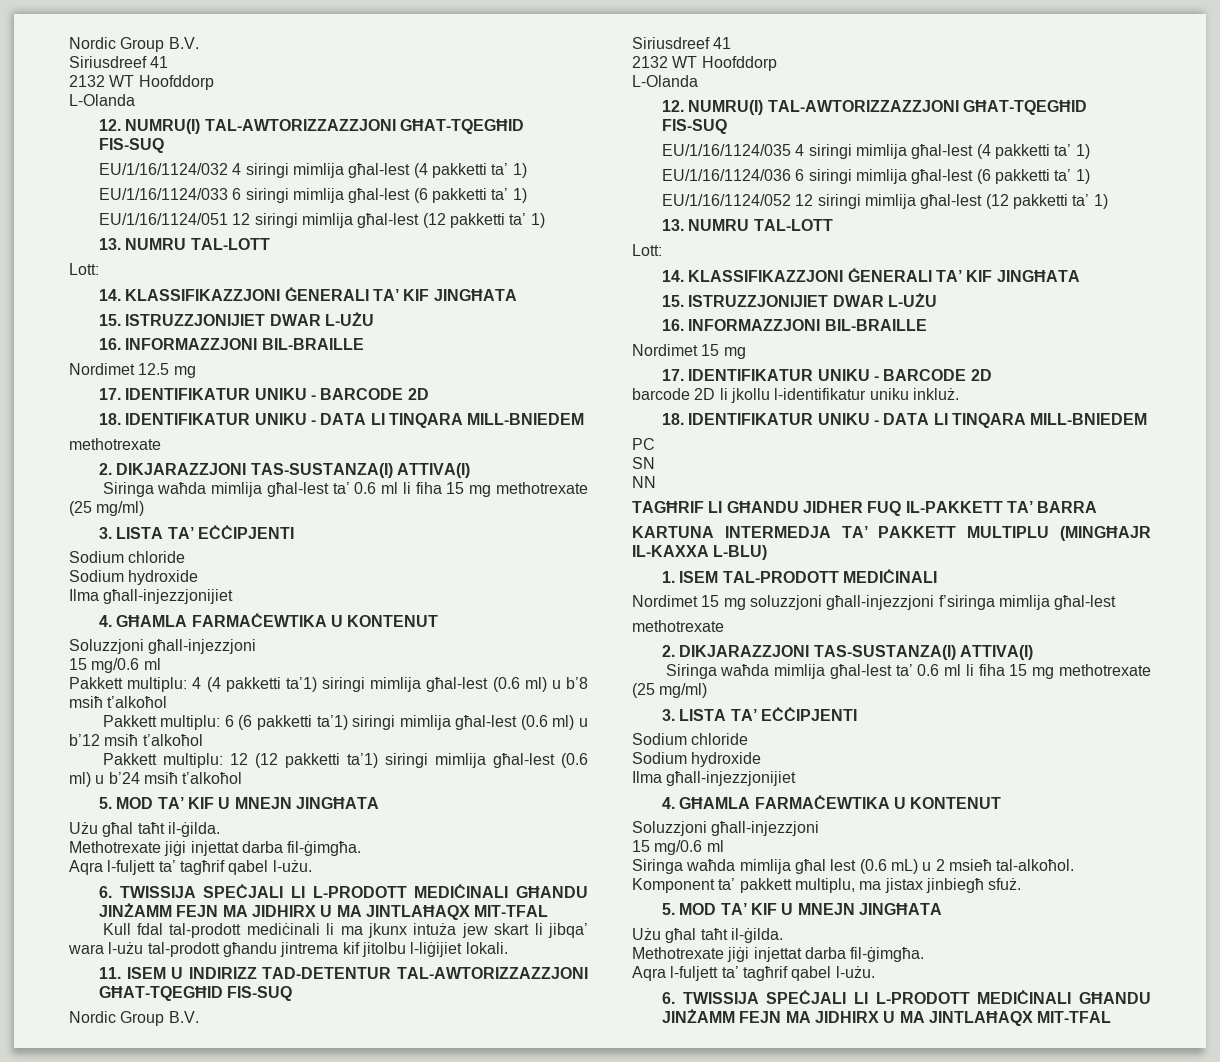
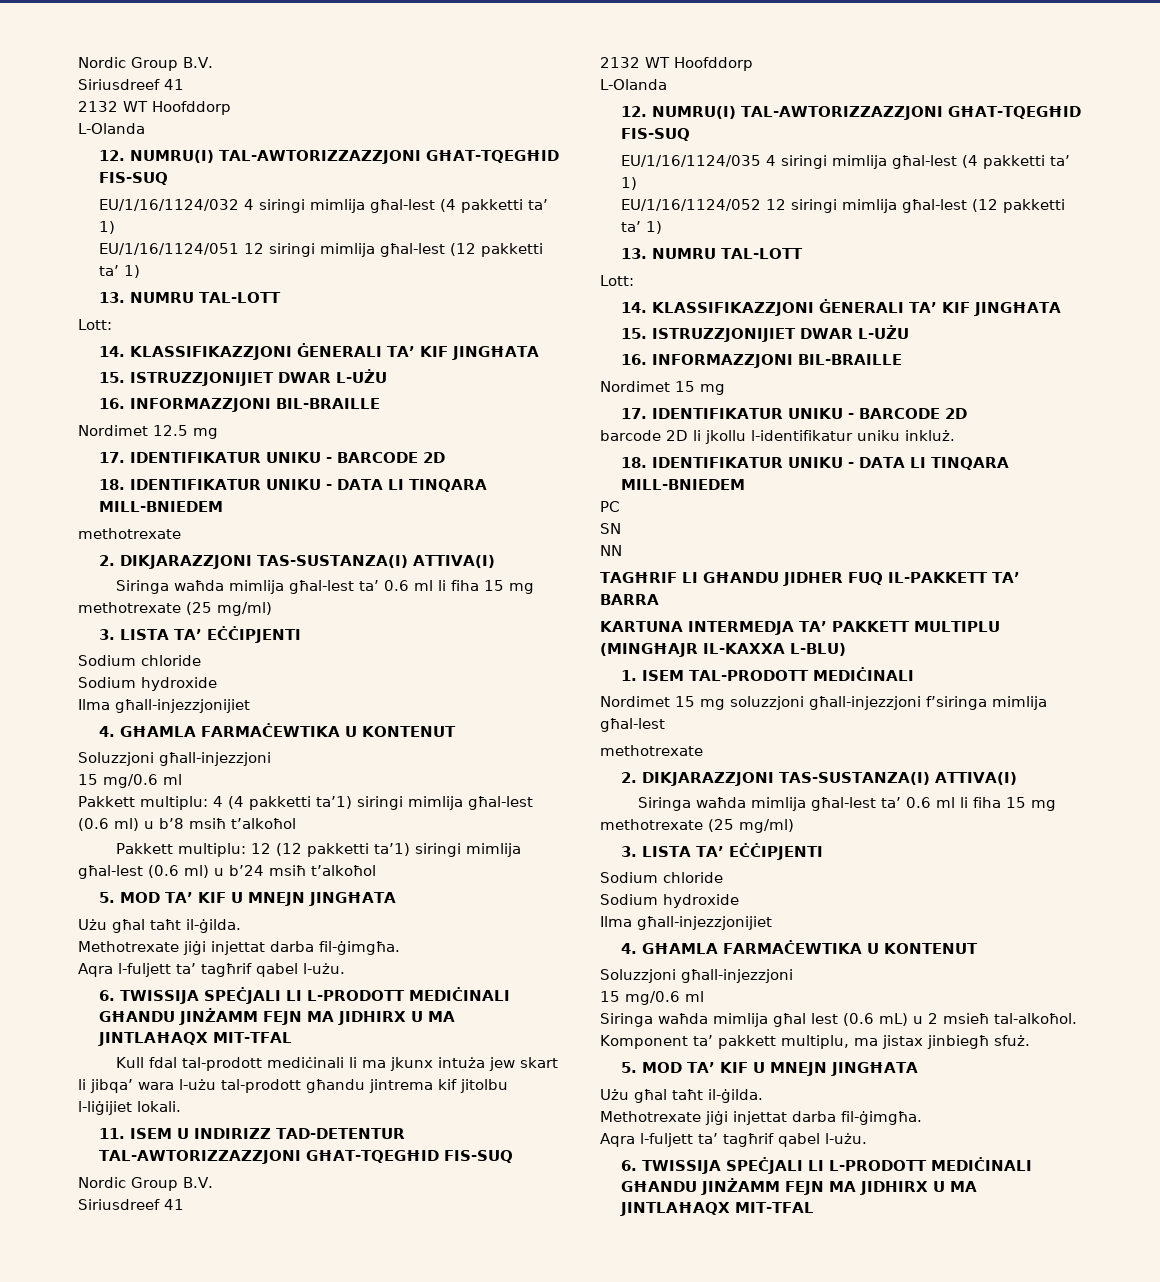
[99,188,527,203] // EU/1/16/1124/033 6 siringi mimlija għal-lest (6 pakketti ta’ 1) -> (116, 227) none
[102,715,588,730] [69,734,203,746] // Pakkett multiplu: 6 (6 pakketti ta’1) siringi mimlija għal-lest (0.6 ml) u b’12 msiħ t’alkoħol -> (296, 823) none
[662,169,1090,184] // EU/1/16/1124/036 6 siringi mimlija għal-lest (6 pakketti ta’ 1) -> (638, 183) none

